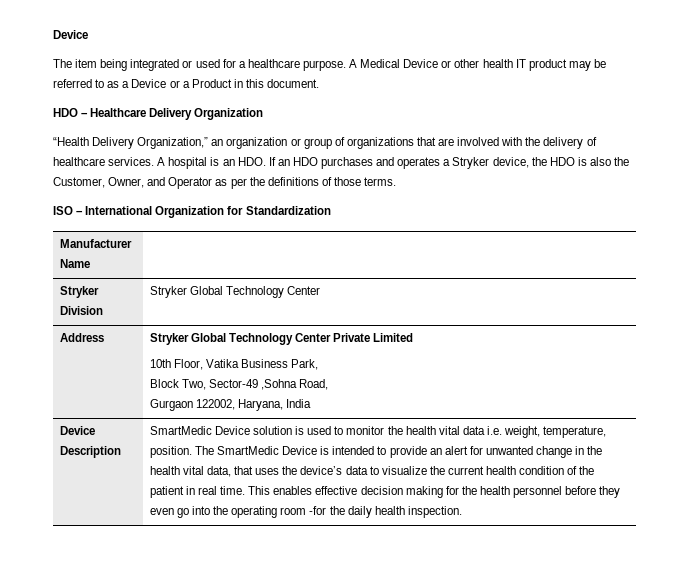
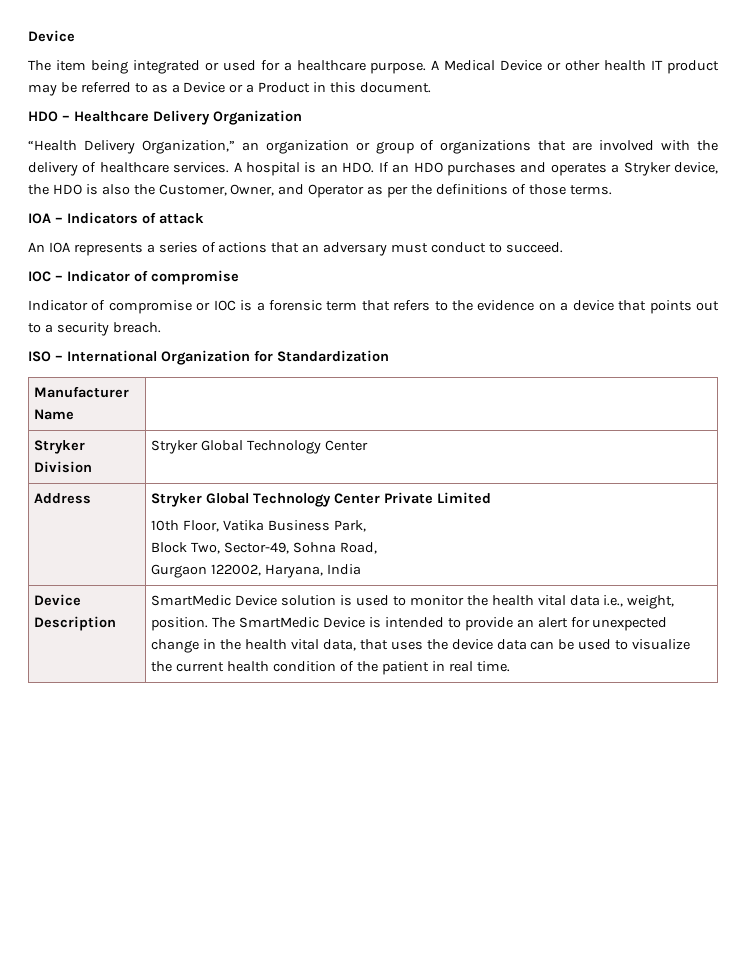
(397, 181) none -> [28,212,204,224] [28,242,563,256] [28,270,239,285] [28,300,720,314] [28,322,161,336] // IOA – Indicators of attack // An IOA represents a series of actions that an adversary must conduct to succeed. // IOC – Indicator of compromise // Indicator of compromise or IOC is a forensic term that refers to the evidence on a device that points out to a security breach.
[209,379,298,390] Sector-49 ,Sohna -> [224,542,337,554] Sector-49, Sohna
[486,426,607,438] i.e. weight, temperature, -> [603,595,675,609] i.e., weight,
[485,446,533,455] unwanted -> [592,617,668,631] unexpected
[300,466,368,475] device’s data -> [451,639,612,650] device data can be used
[248,486,621,498] [149,506,462,518] This enables effective decision making for the health personnel before they even go into the operating room -for the daily health inspection. -> (510, 666) none

